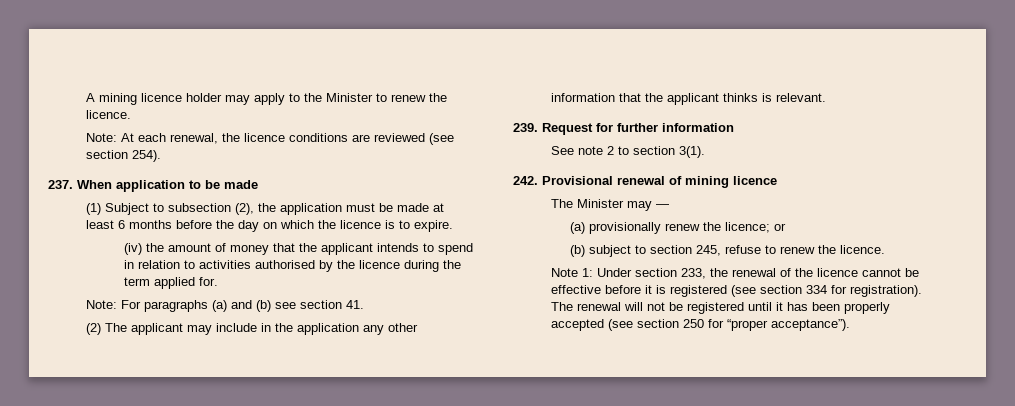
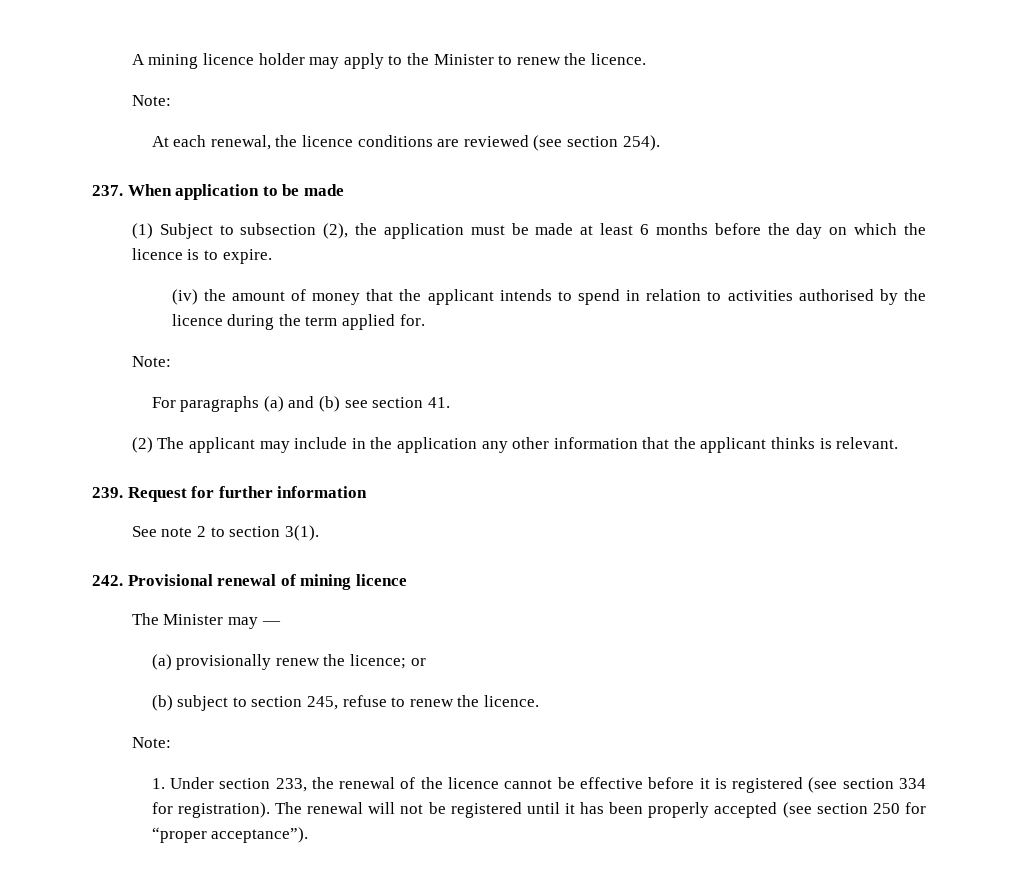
(118, 137) none -> (171, 100) //
(118, 304) none -> (171, 361) //
[551,268,594,277] Note 1: -> [131,737,171,748] [151,778,165,789] Note: // 1.

